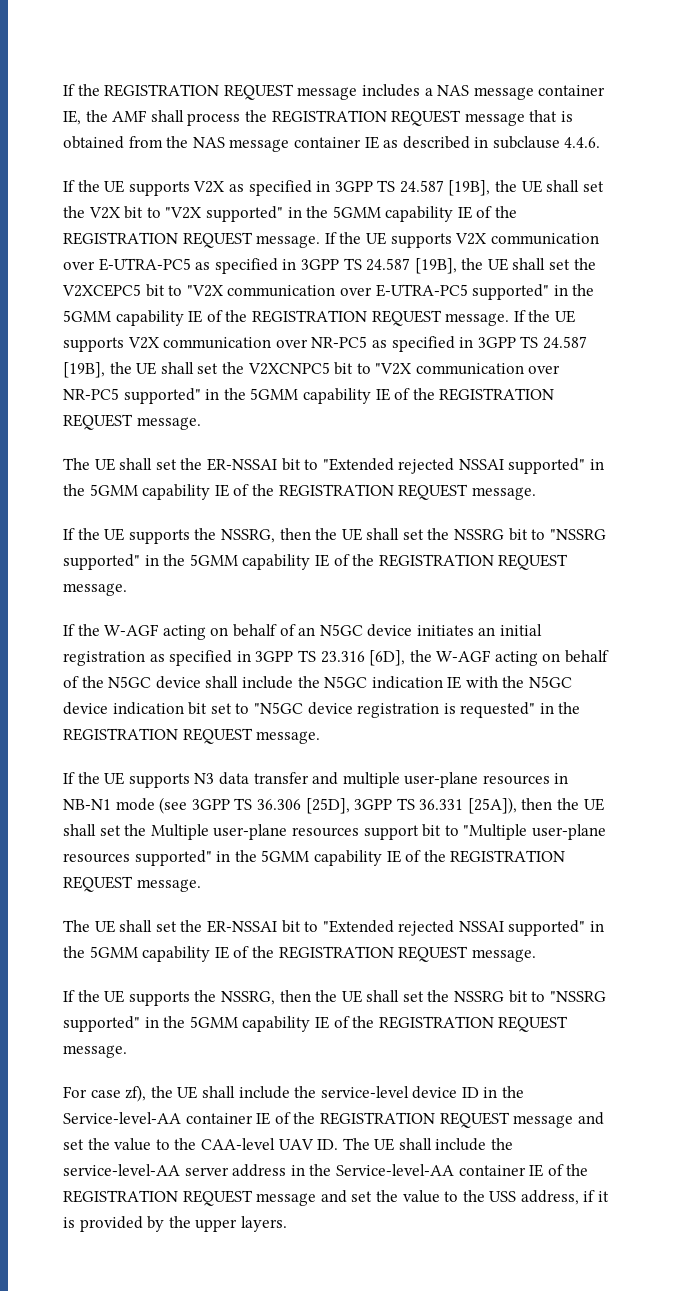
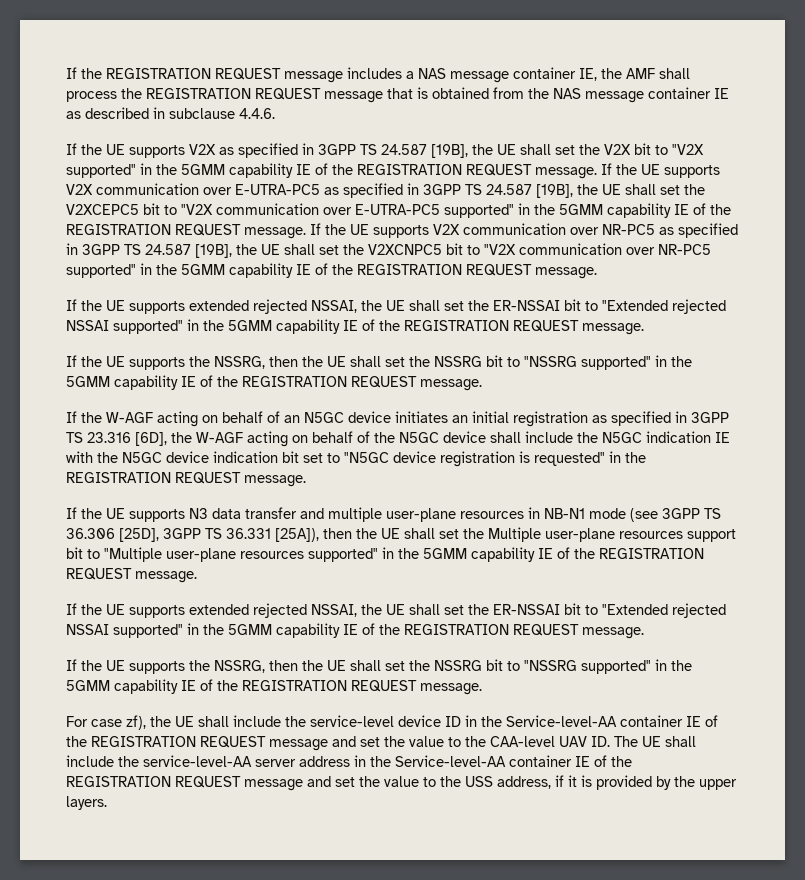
[63,458,90,470] The -> [66,299,382,314] If the UE supports extended rejected NSSAI, the
[63,920,90,932] The -> [66,603,382,618] If the UE supports extended rejected NSSAI, the

